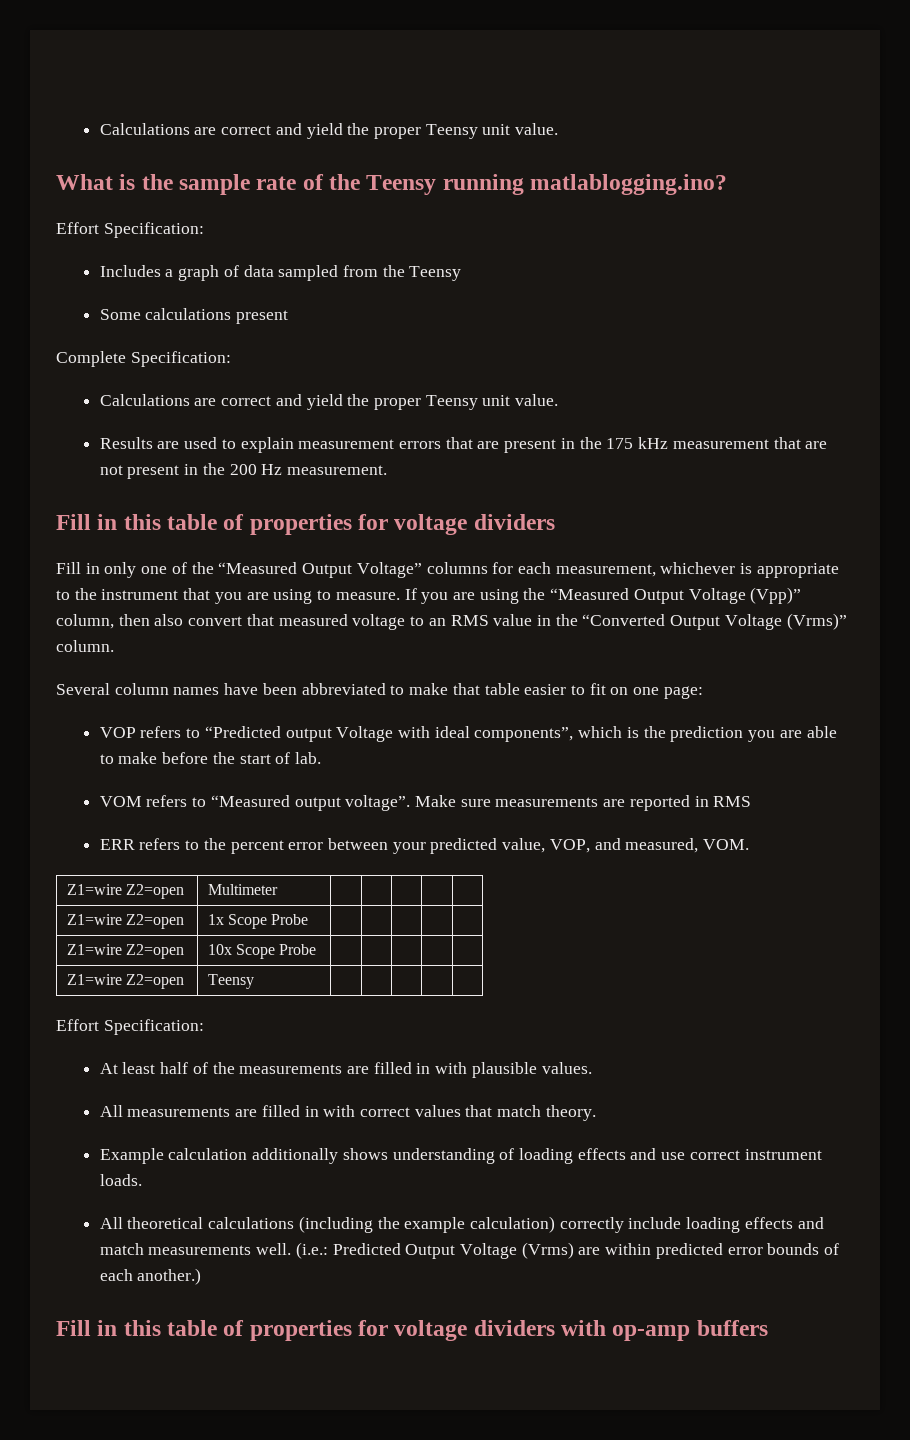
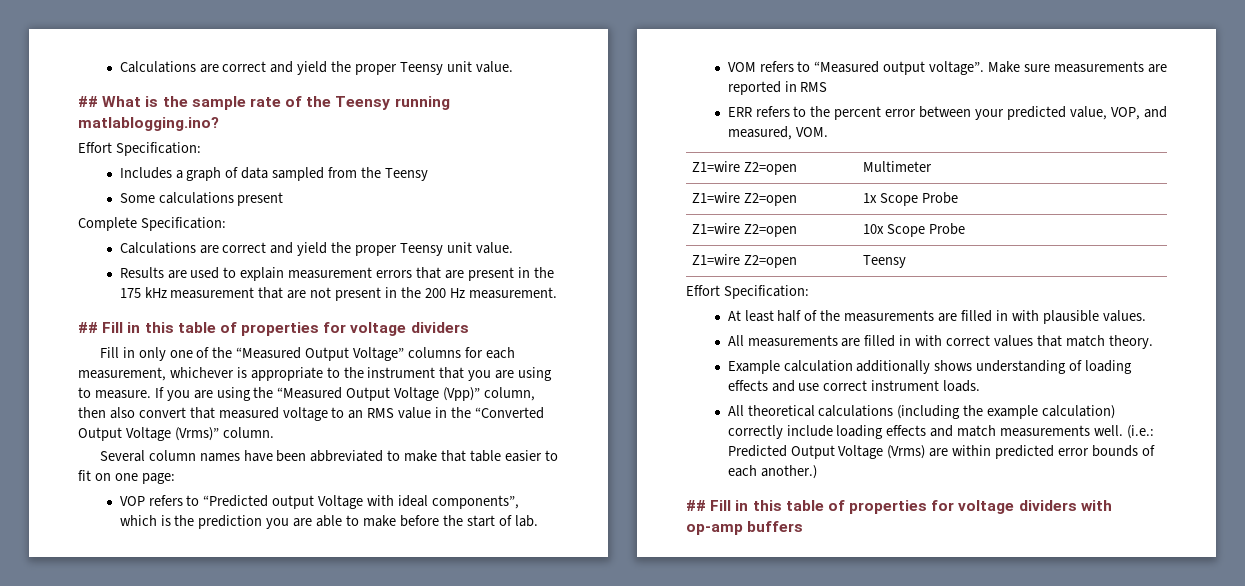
(559, 129) none -> [78,96,98,107] ##
(388, 470) none -> [78,322,98,333] ##
(202, 1276) none -> [686,500,706,511] ##

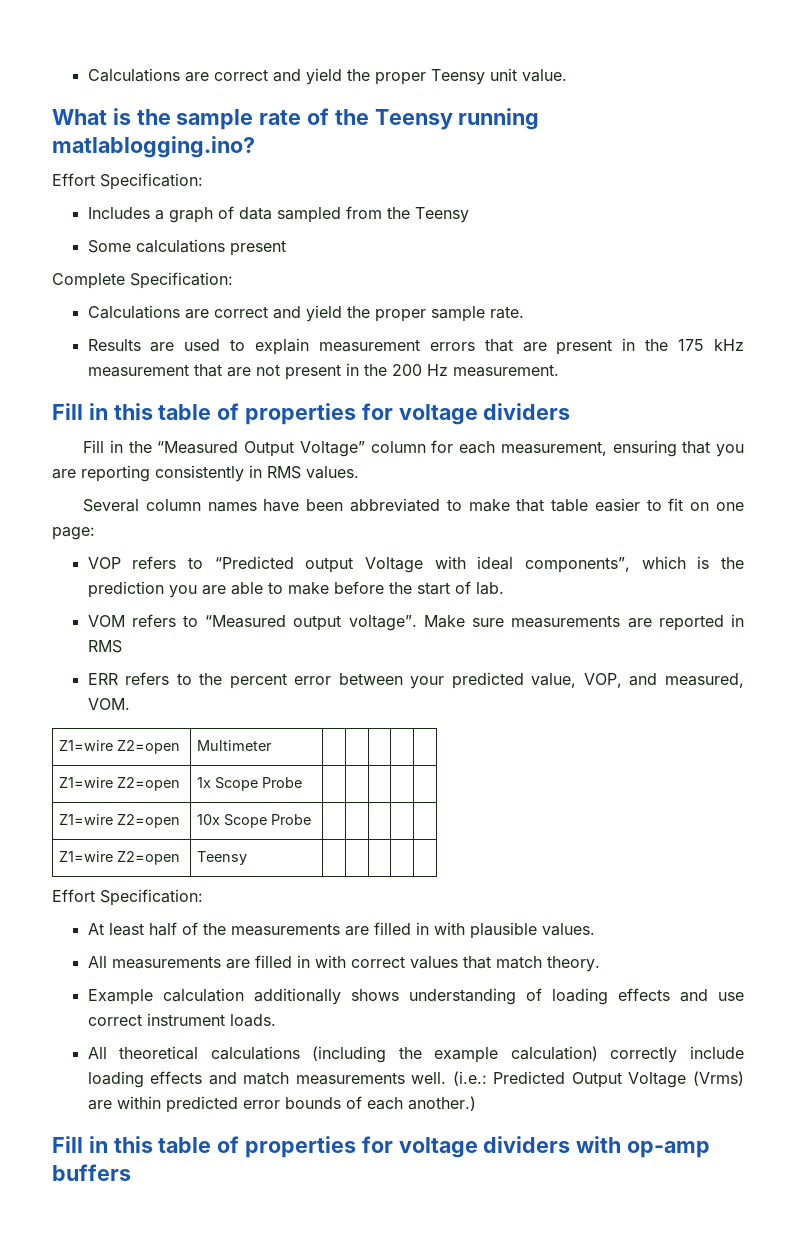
[78,96,98,107] ## -> (567, 75) none
[400,242,513,256] Teensy unit value. -> [430,306,524,322] sample rate.
[78,322,98,333] ## -> (559, 370) none
[138,347,210,361] only one of -> (123, 446) none
[408,347,462,358] columns -> [370,441,426,453] column
[169,367,553,381] [78,387,536,401] [78,407,544,421] [78,427,274,441] whichever is appropriate to the instrument that you are using to measure. If you are using the “Measured Output Voltage (Vpp)” column, then also convert that measured voltage to an RMS value in the “Converted Output Voltage (Vrms)” column. -> [612,440,744,457] [52,465,359,482] ensuring that you are reporting consistently in RMS values.
[686,500,706,511] ## -> (476, 1103) none

